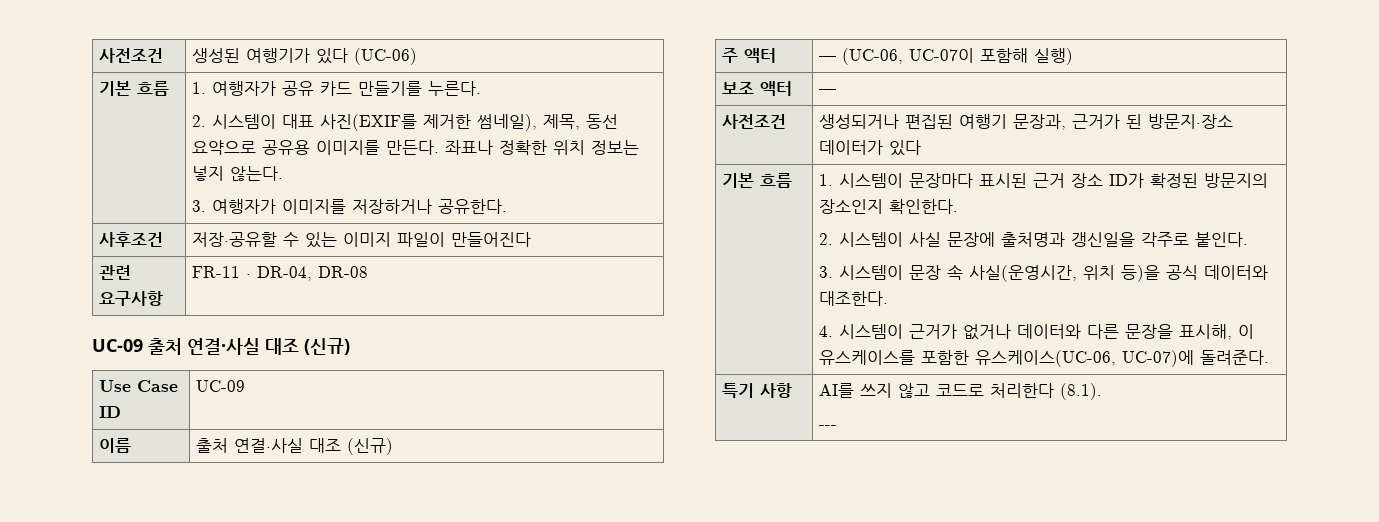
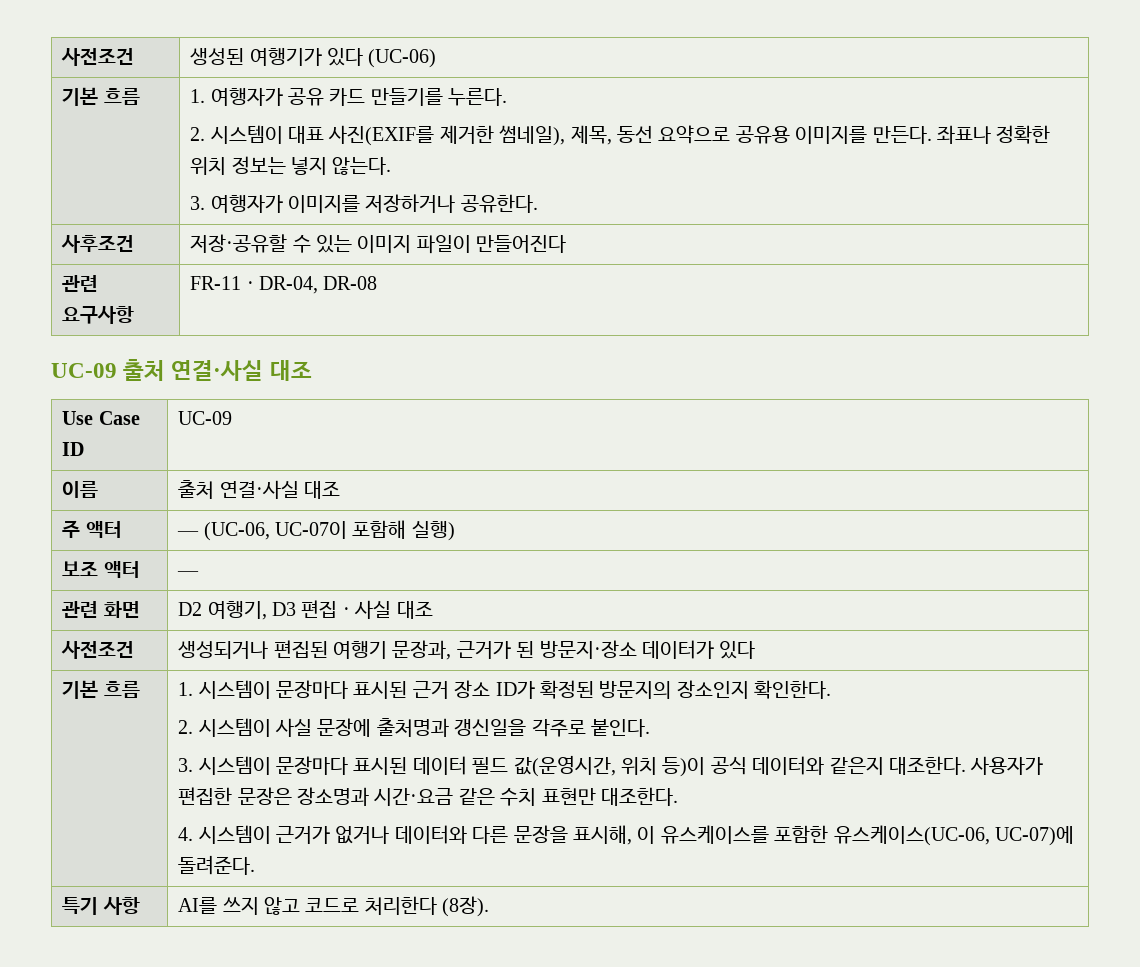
[304,338,350,355] (신규) -> (312, 370) none
[347,438,394,455] (신규) -> (340, 490) none
(837, 91) none -> [62,601,140,618] [178,600,433,620] // 관련 화면 | D2 여행기, D3 편집 · 사실 대조
[909,264,1269,282] 문장 속 사실(운영시간, 위치 등)을 공식 데이터와 -> [275,755,1044,777] [178,787,596,806] 문장마다 표시된 데이터 필드 값(운영시간, 위치 등)이 공식 데이터와 같은지 대조한다. 사용자가 편집한 문장은 장소명과 시간·요금 같은 수치 표현만
[1060,383,1103,400] [819,425,838,429] (8.1). // --- -> [442,896,490,917] (8장).

